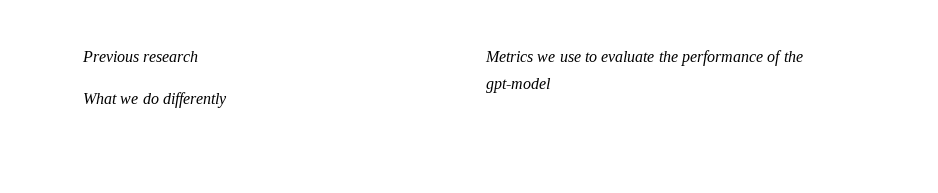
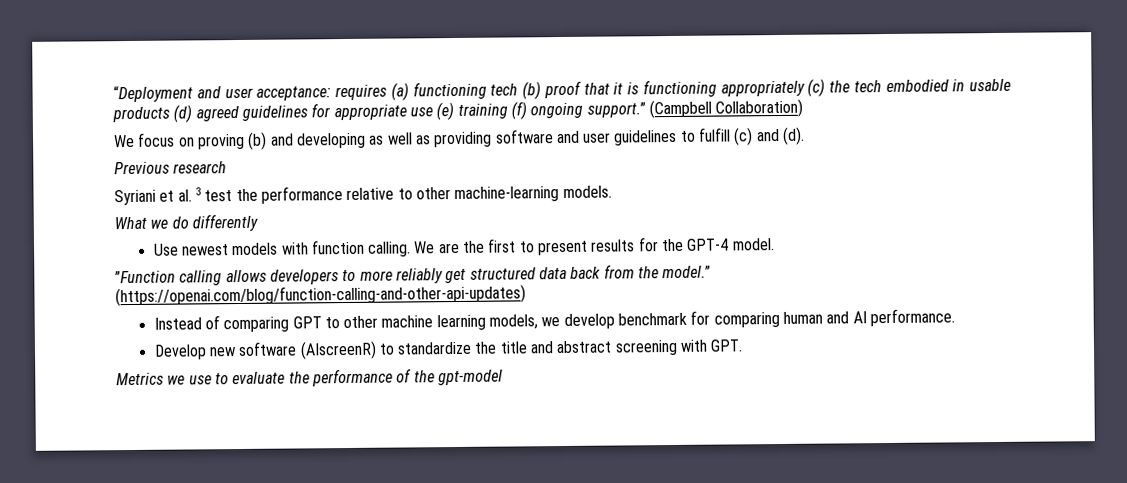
[82,51,199,62] [83,92,227,108] Previous research // What we do differently -> [113,78,1011,103] [112,98,804,123] [113,126,806,150] [114,161,228,175] [114,185,612,206] [114,213,258,232] [153,237,775,257] [115,264,712,286] [115,284,526,307] [153,308,955,333] [153,339,744,360] “Deployment and user acceptance: requires (a) functioning tech (b) proof that it is functioning appropriately (c) the tech embodied in usable products (d) agreed guidelines for appropriate use (e) training (f) ongoing support.” (Campbell Collaboration) // We focus on proving (b) and developing as well as providing software and user guidelines to fulfill (c) and (d). // Previous research // Syriani et al. 3 test the performance relative to other machine-learning models. // What we do differently // Use newest models with function calling. We are the first to present results for the GPT-4 model. // ”Function calling allows developers to more reliably get structured data back from the model.” (https://openai.com/blog/function-calling-and-other-api-updates) // Instead of comparing GPT to other machine learning models, we develop benchmark for comparing human and AI performance. // Develop new software (AIscreenR) to standardize the title and abstract screening with GPT.

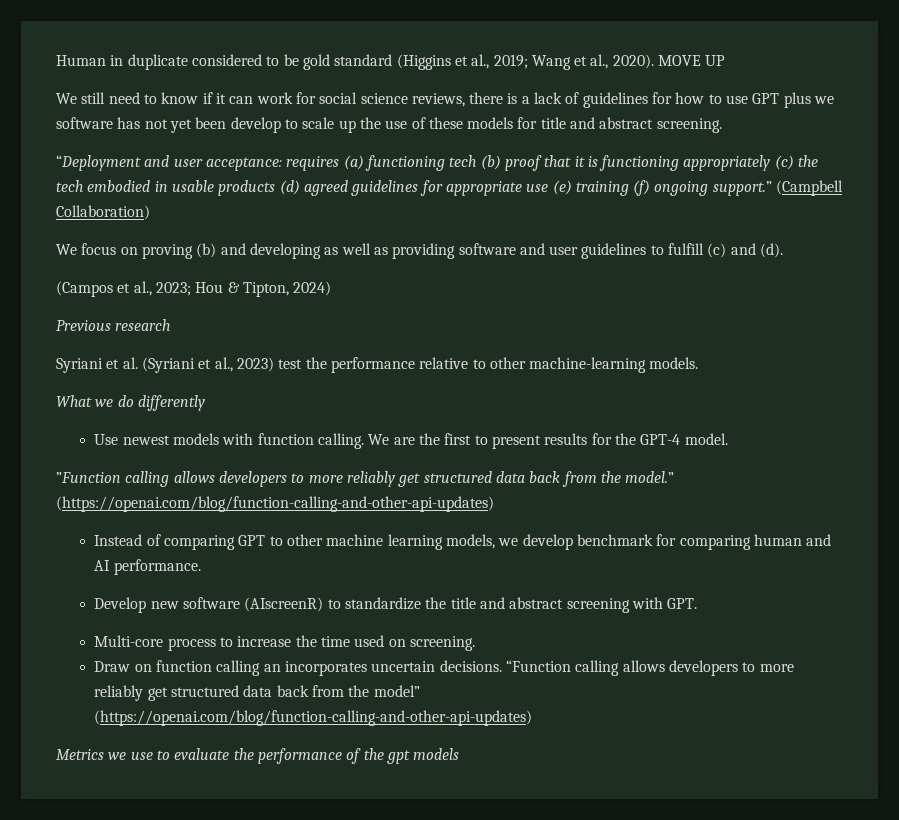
(113, 94) none -> [56,54,726,70] [56,92,835,108] [56,117,722,133] Human in duplicate considered to be gold standard (Higgins et al., 2019; Wang et al., 2020). MOVE UP // We still need to know if it can work for social science reviews, there is a lack of guidelines for how to use GPT plus we software has not yet been develop to scale up the use of these models for title and abstract screening. //
(806, 135) none -> [56,281,332,297] // (Campos et al., 2023; Hou & Tipton, 2024)
[194,187,201,196] 3 -> [141,357,274,373] (Syriani et al., 2023)
(744, 345) none -> [94,635,475,651] [94,660,794,676] [94,685,420,701] [94,710,533,726] // Multi-core process to increase the time used on screening. // Draw on function calling an incorporates uncertain decisions. “Function calling allows developers to more reliably get structured data back from the model” (https://openai.com/blog/function-calling-and-other-api-updates)
[437,369,503,386] gpt-model -> [386,748,460,764] gpt models

